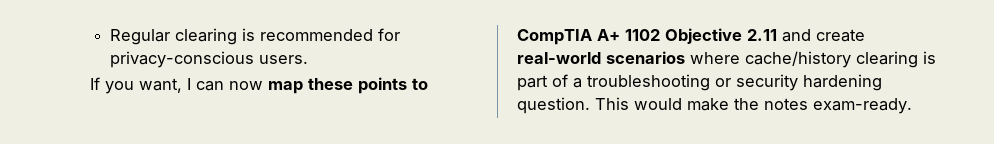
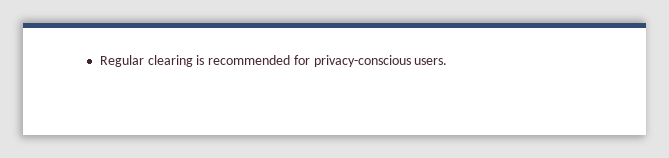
[89,77,428,94] [517,28,865,45] [517,51,936,68] [517,74,882,91] [517,97,912,114] // If you want, I can now map these points to CompTIA A+ 1102 Objective 2.11 and create real-world scenarios where cache/history clearing is part of a troubleshooting or security hardening question. This would make the notes exam-ready. -> (448, 61) none

